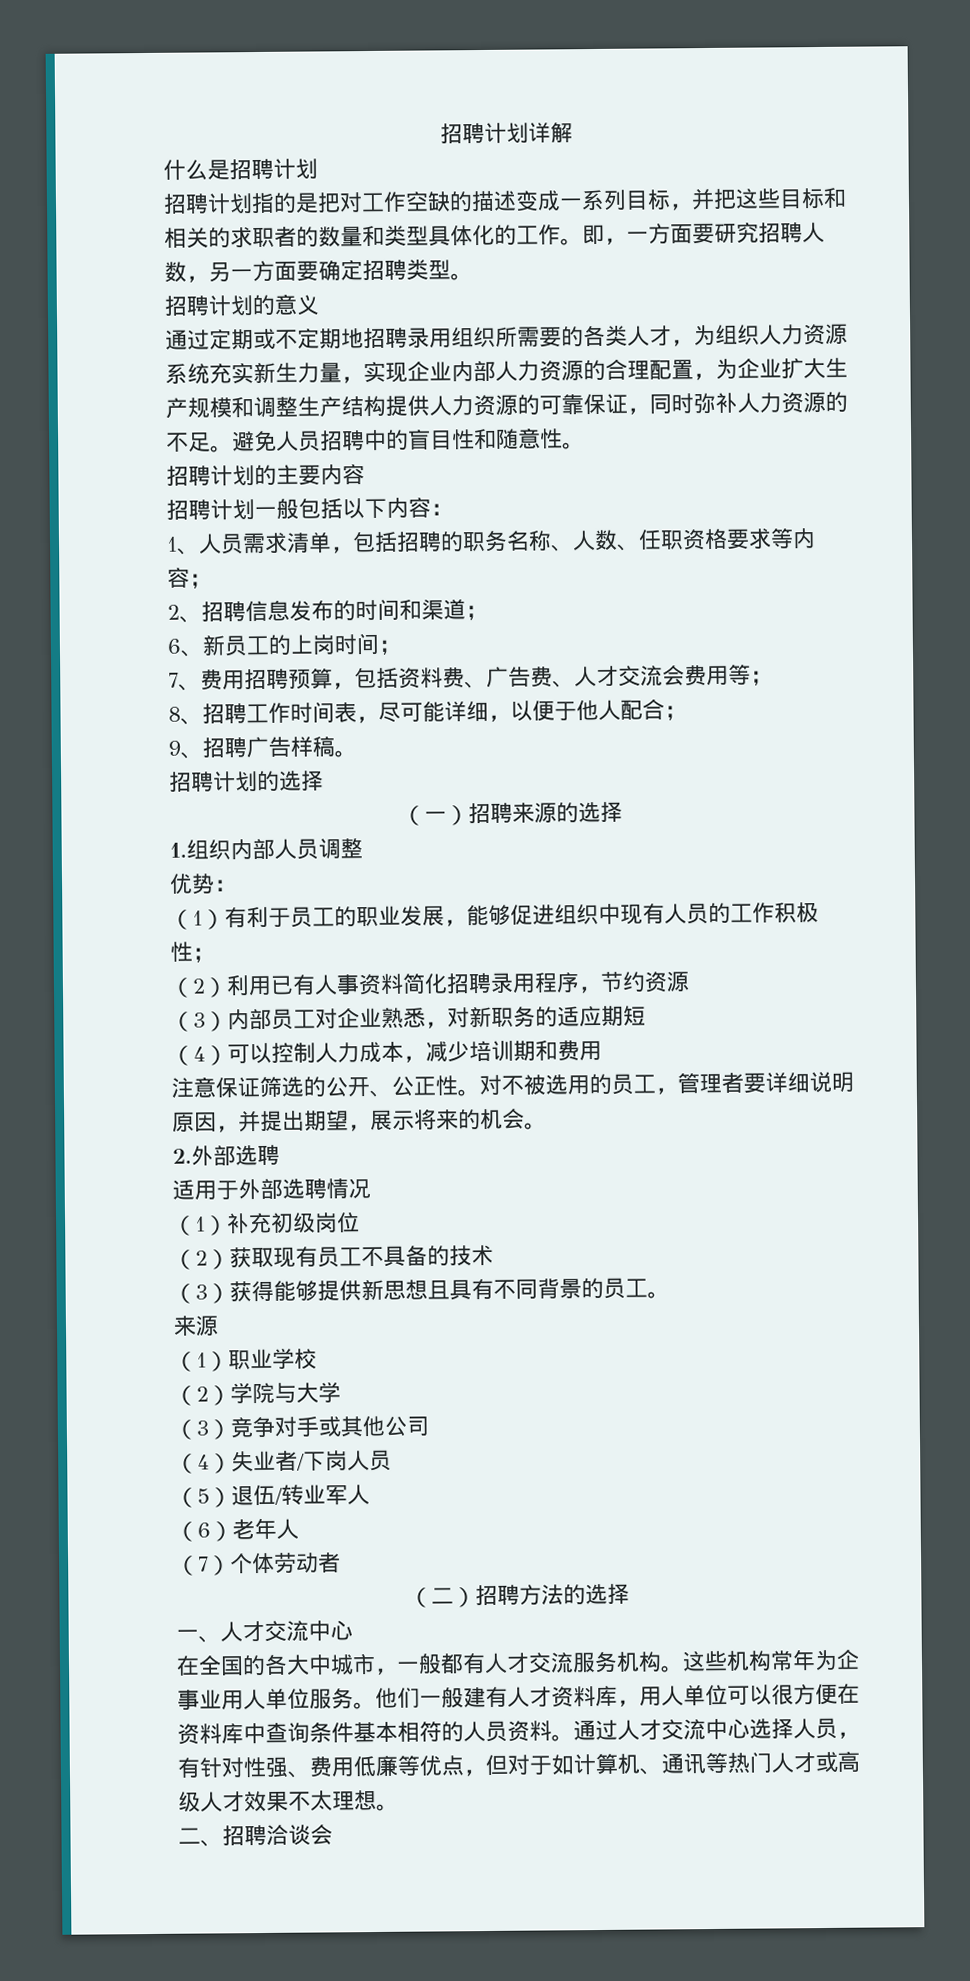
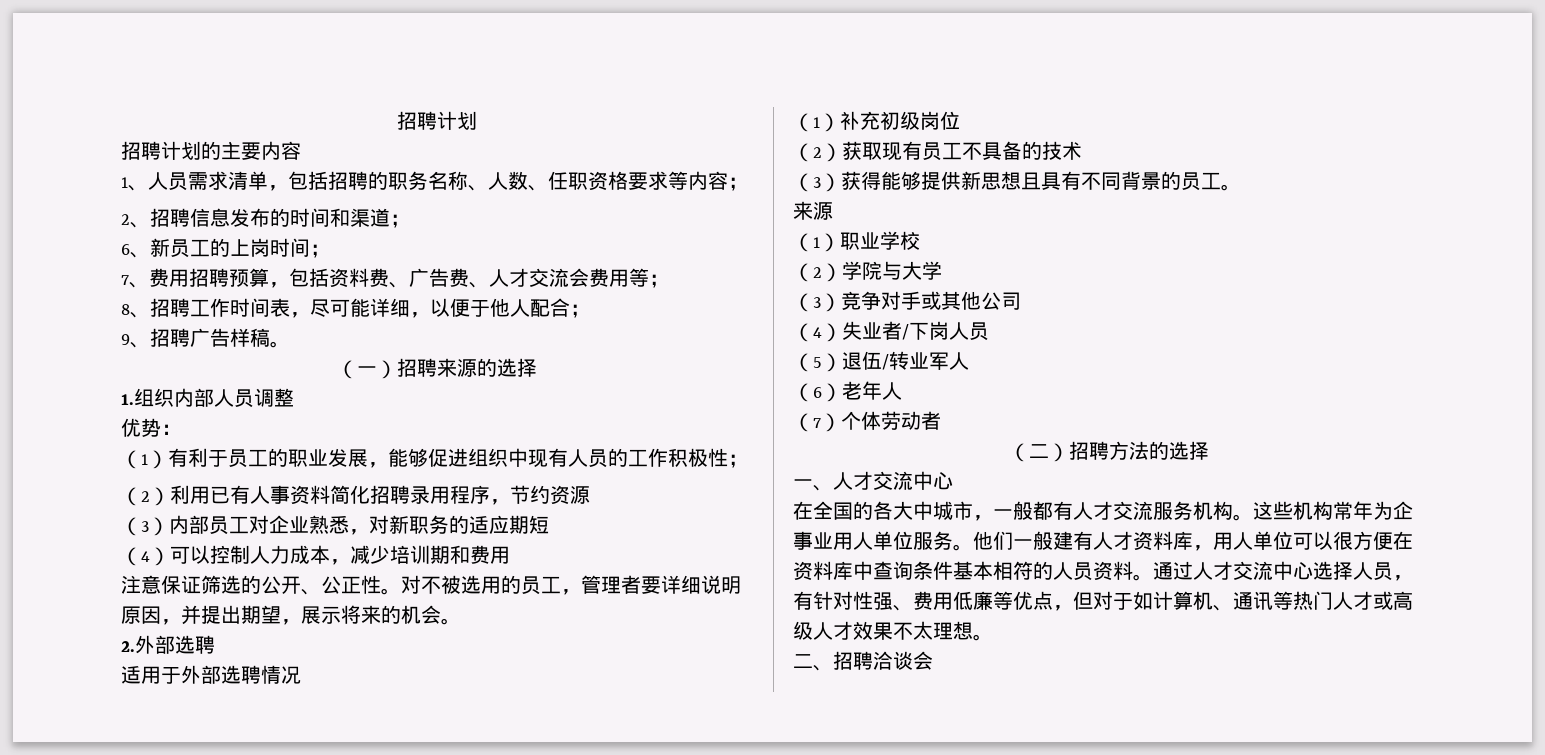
[440,122,573,144] [163,158,318,181] [163,187,847,215] [164,221,825,249] [164,259,473,283] [164,293,319,317] [165,323,848,351] [165,357,848,384] [165,391,848,419] [166,427,585,453] 招聘计划详解 // 什么是招聘计划 // 招聘计划指的是把对工作空缺的描述变成一系列目标，并把这些目标和相关的求职者的数量和类型具体化的工作。即，一方面要研究招聘人数，另一方面要确定招聘类型。 // 招聘计划的意义 // 通过定期或不定期地招聘录用组织所需要的各类人才，为组织人力资源系统充实新生力量，实现企业内部人力资源的合理配置，为企业扩大生产规模和调整生产结构提供人力资源的可靠保证，同时弥补人力资源的不足。避免人员招聘中的盲目性和随意性。 -> [396,111,477,130] 招聘计划
[166,497,453,521] // 招聘计划一般包括以下内容： -> (301, 150) none
[169,770,324,793] // 招聘计划的选择 -> (290, 344) none

